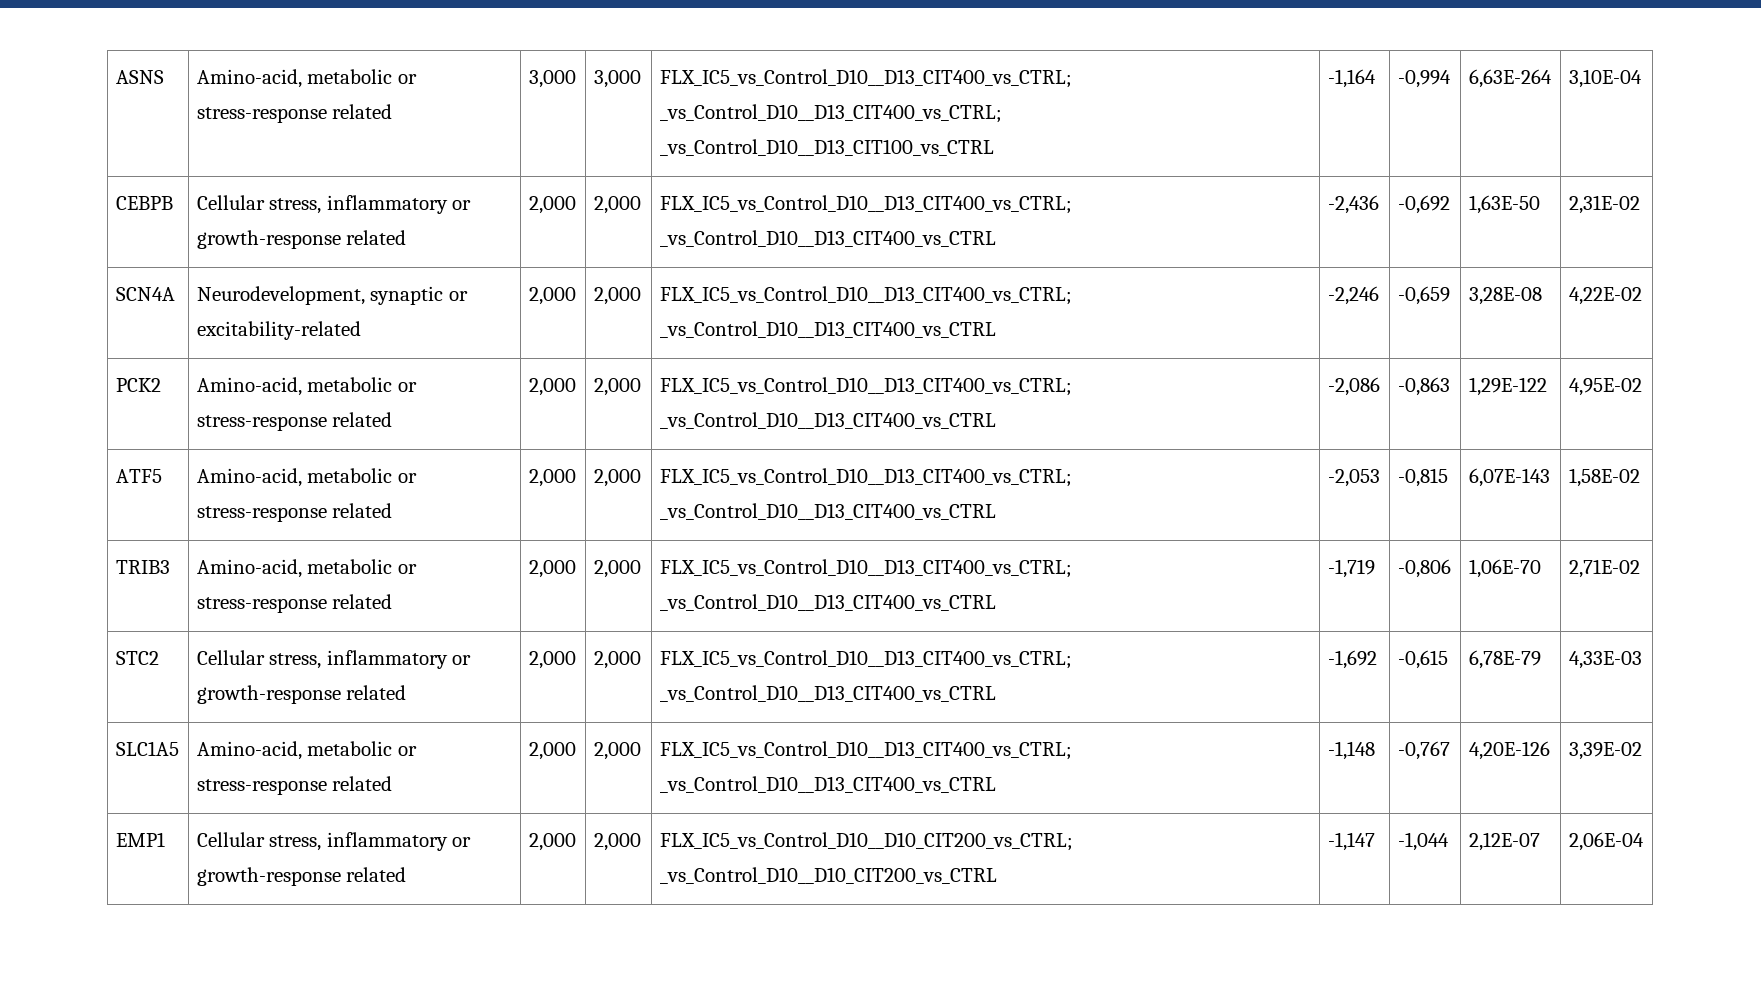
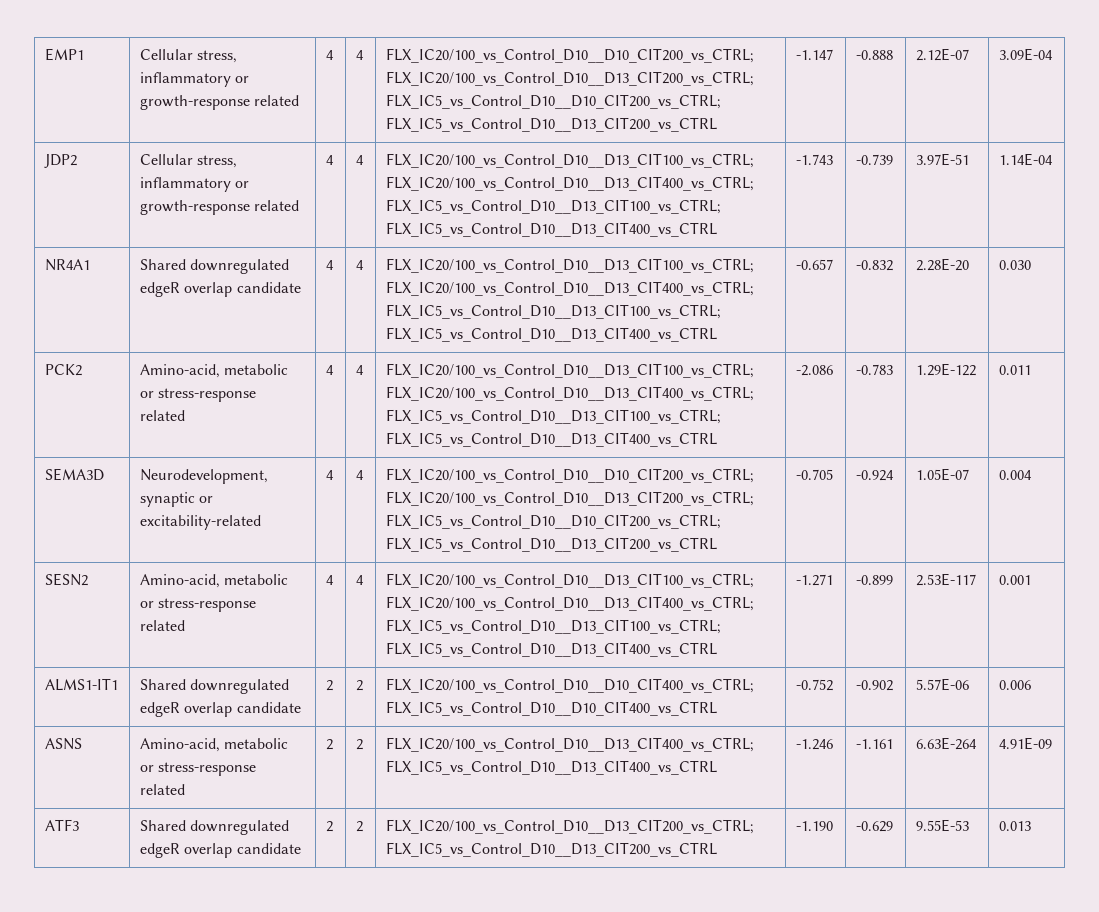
[115,70,164,84] [196,69,417,88] [196,104,393,123] [528,70,576,88] [593,70,641,88] [659,69,1072,88] [659,104,1002,123] [659,139,994,156] [1327,69,1376,88] [1397,70,1451,88] [1468,69,1552,88] [1568,69,1642,88] [115,196,173,210] [196,195,472,214] [196,230,407,249] [528,196,576,214] [593,196,641,214] [659,195,1072,214] [659,230,996,247] [1327,195,1379,214] [1397,195,1450,214] [1468,195,1540,214] [1568,195,1640,214] [115,287,175,301] [196,286,468,305] [196,321,361,340] [528,287,576,305] [593,287,641,305] [659,286,1072,305] [659,321,996,338] [1327,286,1379,305] [1397,286,1450,305] [1468,287,1542,305] [1568,287,1642,305] ASNS | Amino-acid, metabolic or stress-response related | 3,000 | 3,000 | FLX_IC5_vs_Control_D10__D13_CIT400_vs_CTRL; _vs_Control_D10__D13_CIT400_vs_CTRL; _vs_Control_D10__D13_CIT100_vs_CTRL | -1,164 | -0,994 | 6,63E-264 | 3,10E-04 // CEBPB | Cellular stress, inflammatory or growth-response related | 2,000 | 2,000 | FLX_IC5_vs_Control_D10__D13_CIT400_vs_CTRL; _vs_Control_D10__D13_CIT400_vs_CTRL | -2,436 | -0,692 | 1,63E-50 | 2,31E-02 // SCN4A | Neurodevelopment, synaptic or excitability-related | 2,000 | 2,000 | FLX_IC5_vs_Control_D10__D13_CIT400_vs_CTRL; _vs_Control_D10__D13_CIT400_vs_CTRL | -2,246 | -0,659 | 3,28E-08 | 4,22E-02 -> [44,48,84,61] [139,49,238,63] [139,72,250,87] [139,95,300,110] [325,50,334,60] [355,50,364,60] [385,48,754,63] [385,71,754,86] [385,94,721,109] [385,117,717,132] [795,49,833,60] [855,50,893,60] [915,48,969,61] [998,48,1053,61] [43,154,77,168] [139,154,238,168] [139,177,250,192] [139,200,300,215] [325,155,334,165] [355,155,364,165] [385,153,754,168] [385,176,754,191] [385,199,721,214] [385,222,717,237] [795,154,833,165] [855,154,893,165] [915,153,969,166] [998,153,1053,166] [44,259,90,271] [139,259,290,274] [139,282,301,297] [325,260,334,270] [355,260,364,270] [385,258,754,273] [385,281,754,296] [385,304,721,319] [385,327,717,342] [795,259,833,270] [855,260,893,271] [915,258,969,271] [998,260,1031,270] EMP1 | Cellular stress, inflammatory or growth-response related | 4 | 4 | FLX_IC20/100_vs_Control_D10__D10_CIT200_vs_CTRL; FLX_IC20/100_vs_Control_D10__D13_CIT200_vs_CTRL; FLX_IC5_vs_Control_D10__D10_CIT200_vs_CTRL; FLX_IC5_vs_Control_D10__D13_CIT200_vs_CTRL | -1.147 | -0.888 | 2.12E-07 | 3.09E-04 // JDP2 | Cellular stress, inflammatory or growth-response related | 4 | 4 | FLX_IC20/100_vs_Control_D10__D13_CIT100_vs_CTRL; FLX_IC20/100_vs_Control_D10__D13_CIT400_vs_CTRL; FLX_IC5_vs_Control_D10__D13_CIT100_vs_CTRL; FLX_IC5_vs_Control_D10__D13_CIT400_vs_CTRL | -1.743 | -0.739 | 3.97E-51 | 1.14E-04 // NR4A1 | Shared downregulated edgeR overlap candidate | 4 | 4 | FLX_IC20/100_vs_Control_D10__D13_CIT100_vs_CTRL; FLX_IC20/100_vs_Control_D10__D13_CIT400_vs_CTRL; FLX_IC5_vs_Control_D10__D13_CIT100_vs_CTRL; FLX_IC5_vs_Control_D10__D13_CIT400_vs_CTRL | -0.657 | -0.832 | 2.28E-20 | 0.030
[528,378,576,396] [593,378,641,396] [659,377,1072,396] [659,412,996,429] [1327,377,1380,396] [1397,377,1450,396] [1468,377,1547,396] [1568,378,1642,396] [115,469,162,483] [196,468,417,487] [196,503,393,522] [528,469,576,487] [593,469,641,487] [659,468,1072,487] [659,503,996,520] [1327,469,1380,487] [1397,468,1448,487] [1468,468,1550,487] [1568,468,1640,487] [115,560,170,574] [196,559,417,578] [196,594,393,613] [528,560,576,578] [593,560,641,578] [659,559,1072,578] [659,594,996,611] [1327,559,1375,578] [1397,559,1451,578] [1468,559,1541,578] [1568,559,1640,578] [115,651,159,665] [196,650,472,669] [196,685,407,704] [528,651,576,669] [593,651,641,669] [659,650,1072,669] [659,685,996,702] [1327,650,1377,669] [1397,650,1448,669] [1468,650,1541,669] [1568,651,1642,669] [115,741,179,756] [196,741,417,760] [196,776,393,795] [528,742,576,760] [593,742,641,760] [659,741,1072,760] [659,776,996,793] [1327,741,1375,760] [1397,741,1450,760] [1468,741,1550,760] [1568,742,1642,760] [115,832,165,847] [196,832,472,851] [196,867,407,886] [528,833,576,851] [593,833,641,851] [659,832,1073,851] [659,867,997,884] [1327,832,1375,851] [1397,832,1449,851] [1468,832,1540,851] [1568,832,1644,851] 2,000 | 2,000 | FLX_IC5_vs_Control_D10__D13_CIT400_vs_CTRL; _vs_Control_D10__D13_CIT400_vs_CTRL | -2,086 | -0,863 | 1,29E-122 | 4,95E-02 // ATF5 | Amino-acid, metabolic or stress-response related | 2,000 | 2,000 | FLX_IC5_vs_Control_D10__D13_CIT400_vs_CTRL; _vs_Control_D10__D13_CIT400_vs_CTRL | -2,053 | -0,815 | 6,07E-143 | 1,58E-02 // TRIB3 | Amino-acid, metabolic or stress-response related | 2,000 | 2,000 | FLX_IC5_vs_Control_D10__D13_CIT400_vs_CTRL; _vs_Control_D10__D13_CIT400_vs_CTRL | -1,719 | -0,806 | 1,06E-70 | 2,71E-02 // STC2 | Cellular stress, inflammatory or growth-response related | 2,000 | 2,000 | FLX_IC5_vs_Control_D10__D13_CIT400_vs_CTRL; _vs_Control_D10__D13_CIT400_vs_CTRL | -1,692 | -0,615 | 6,78E-79 | 4,33E-03 // SLC1A5 | Amino-acid, metabolic or stress-response related | 2,000 | 2,000 | FLX_IC5_vs_Control_D10__D13_CIT400_vs_CTRL; _vs_Control_D10__D13_CIT400_vs_CTRL | -1,148 | -0,767 | 4,20E-126 | 3,39E-02 // EMP1 | Cellular stress, inflammatory or growth-response related | 2,000 | 2,000 | FLX_IC5_vs_Control_D10__D10_CIT200_vs_CTRL; _vs_Control_D10__D10_CIT200_vs_CTRL | -1,147 | -1,044 | 2,12E-07 | 2,06E-04 -> [325,365,334,375] [355,365,364,375] [385,363,754,378] [385,386,754,401] [385,409,721,424] [385,432,717,447] [795,365,833,376] [855,364,893,375] [915,363,976,376] [998,365,1031,375] [44,468,104,481] [139,469,268,484] [139,492,214,507] [139,515,261,530] [325,470,334,480] [355,470,364,480] [385,468,754,483] [385,491,754,506] [385,514,721,529] [385,537,717,552] [795,469,833,480] [855,470,894,481] [915,468,969,481] [998,470,1032,480] [44,573,88,586] [139,574,289,588] [139,598,257,612] [139,620,185,631] [325,575,334,585] [355,575,364,585] [385,573,754,588] [385,596,754,611] [385,619,721,634] [385,642,717,657] [795,574,833,586] [855,575,893,585] [915,573,976,586] [998,575,1031,585] [44,678,118,691] [139,679,290,694] [139,702,301,717] [325,680,333,691] [355,680,363,691] [385,678,754,693] [385,701,717,716] [795,679,833,691] [855,680,893,691] [915,678,969,691] [998,680,1031,690] [44,738,82,750] [139,738,289,752] [139,762,257,776] [139,784,185,795] [325,739,333,750] [355,739,363,750] [385,737,754,752] [385,760,717,775] [795,739,833,750] [855,739,893,749] [915,737,977,750] [998,737,1052,750] [44,819,79,831] [139,820,290,835] [139,843,301,858] [325,821,333,832] [355,821,363,832] [385,819,754,834] [385,842,717,857] [795,821,833,831] [855,821,893,832] [915,819,969,832] [998,821,1031,831] 4 | 4 | FLX_IC20/100_vs_Control_D10__D13_CIT100_vs_CTRL; FLX_IC20/100_vs_Control_D10__D13_CIT400_vs_CTRL; FLX_IC5_vs_Control_D10__D13_CIT100_vs_CTRL; FLX_IC5_vs_Control_D10__D13_CIT400_vs_CTRL | -2.086 | -0.783 | 1.29E-122 | 0.011 // SEMA3D | Neurodevelopment, synaptic or excitability-related | 4 | 4 | FLX_IC20/100_vs_Control_D10__D10_CIT200_vs_CTRL; FLX_IC20/100_vs_Control_D10__D13_CIT200_vs_CTRL; FLX_IC5_vs_Control_D10__D10_CIT200_vs_CTRL; FLX_IC5_vs_Control_D10__D13_CIT200_vs_CTRL | -0.705 | -0.924 | 1.05E-07 | 0.004 // SESN2 | Amino-acid, metabolic or stress-response related | 4 | 4 | FLX_IC20/100_vs_Control_D10__D13_CIT100_vs_CTRL; FLX_IC20/100_vs_Control_D10__D13_CIT400_vs_CTRL; FLX_IC5_vs_Control_D10__D13_CIT100_vs_CTRL; FLX_IC5_vs_Control_D10__D13_CIT400_vs_CTRL | -1.271 | -0.899 | 2.53E-117 | 0.001 // ALMS1-IT1 | Shared downregulated edgeR overlap candidate | 2 | 2 | FLX_IC20/100_vs_Control_D10__D10_CIT400_vs_CTRL; FLX_IC5_vs_Control_D10__D10_CIT400_vs_CTRL | -0.752 | -0.902 | 5.57E-06 | 0.006 // ASNS | Amino-acid, metabolic or stress-response related | 2 | 2 | FLX_IC20/100_vs_Control_D10__D13_CIT400_vs_CTRL; FLX_IC5_vs_Control_D10__D13_CIT400_vs_CTRL | -1.246 | -1.161 | 6.63E-264 | 4.91E-09 // ATF3 | Shared downregulated edgeR overlap candidate | 2 | 2 | FLX_IC20/100_vs_Control_D10__D13_CIT200_vs_CTRL; FLX_IC5_vs_Control_D10__D13_CIT200_vs_CTRL | -1.190 | -0.629 | 9.55E-53 | 0.013

